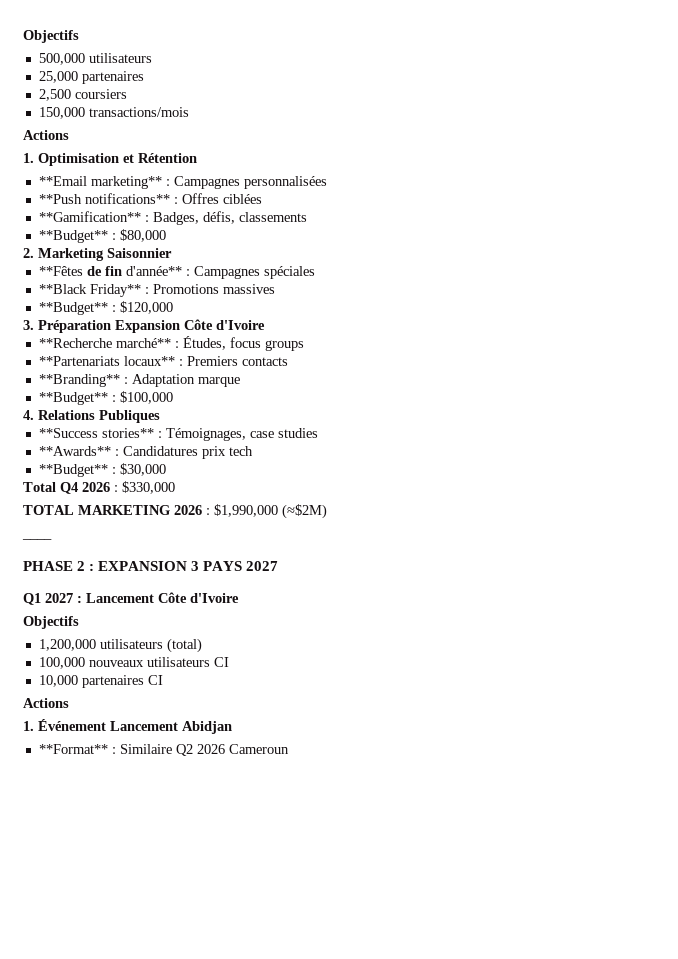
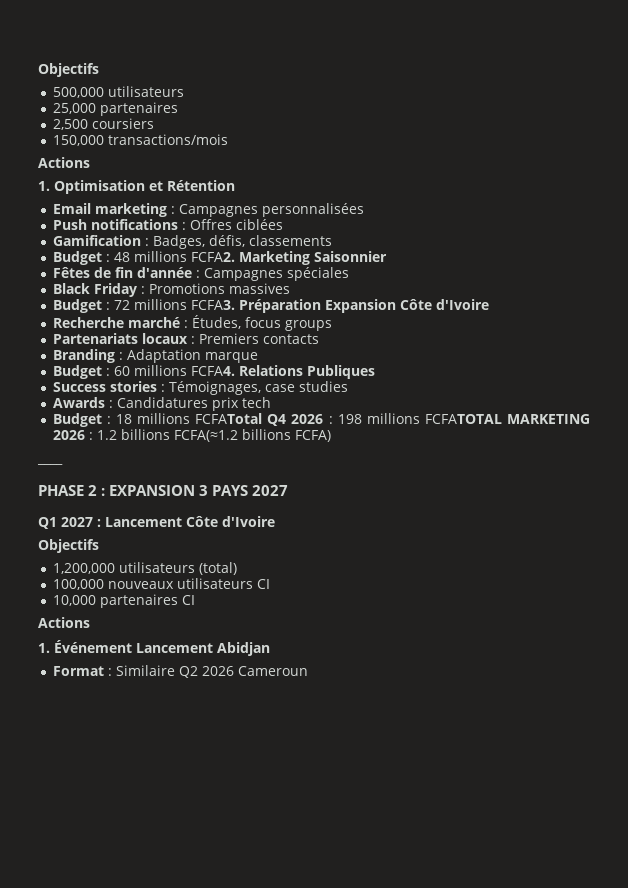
[38,176,162,189] **Email marketing** -> [52,203,167,217] Email marketing
[38,193,170,204] **Push notifications** -> [52,219,178,230] Push notifications
[38,211,141,222] **Gamification** -> [52,235,141,246] Gamification
[38,229,166,243] [23,248,34,258] **Budget** : $80,000 // 2. -> [52,251,235,265] Budget : 48 millions FCFA2.
[38,266,83,276] **Fêtes -> [52,267,90,278] Fêtes
[125,266,182,276] d'année** -> [136,267,192,278] d'année
[38,284,141,297] **Black Friday** -> [52,283,137,297] Black Friday
[38,301,173,315] [23,320,34,330] **Budget** : $120,000 // 3. -> [52,299,235,313] Budget : 72 millions FCFA3.
[38,338,171,348] **Recherche marché** -> [52,317,180,328] Recherche marché
[38,356,175,366] **Partenariats locaux** -> [52,333,188,344] Partenariats locaux
[38,374,120,387] **Branding** -> [52,349,115,363] Branding
[38,391,173,405] [23,410,34,420] **Budget** : $100,000 // 4. -> [52,365,235,379] Budget : 60 millions FCFA4.
[38,428,154,438] **Success stories** -> [52,381,157,392] Success stories
[38,446,111,456] **Awards** -> [52,397,105,408] Awards
[38,463,166,477] [23,481,175,494] [23,504,327,519] **Budget** : $30,000 // Total Q4 2026 : $330,000 // TOTAL MARKETING 2026 : $1,990,000 (≈$2M) -> [52,413,590,427] [52,429,331,442] Budget : 18 millions FCFATotal Q4 2026 : 198 millions FCFATOTAL MARKETING 2026 : 1.2 billions FCFA(≈1.2 billions FCFA)
[38,744,108,754] **Format** -> [52,666,104,676] Format

